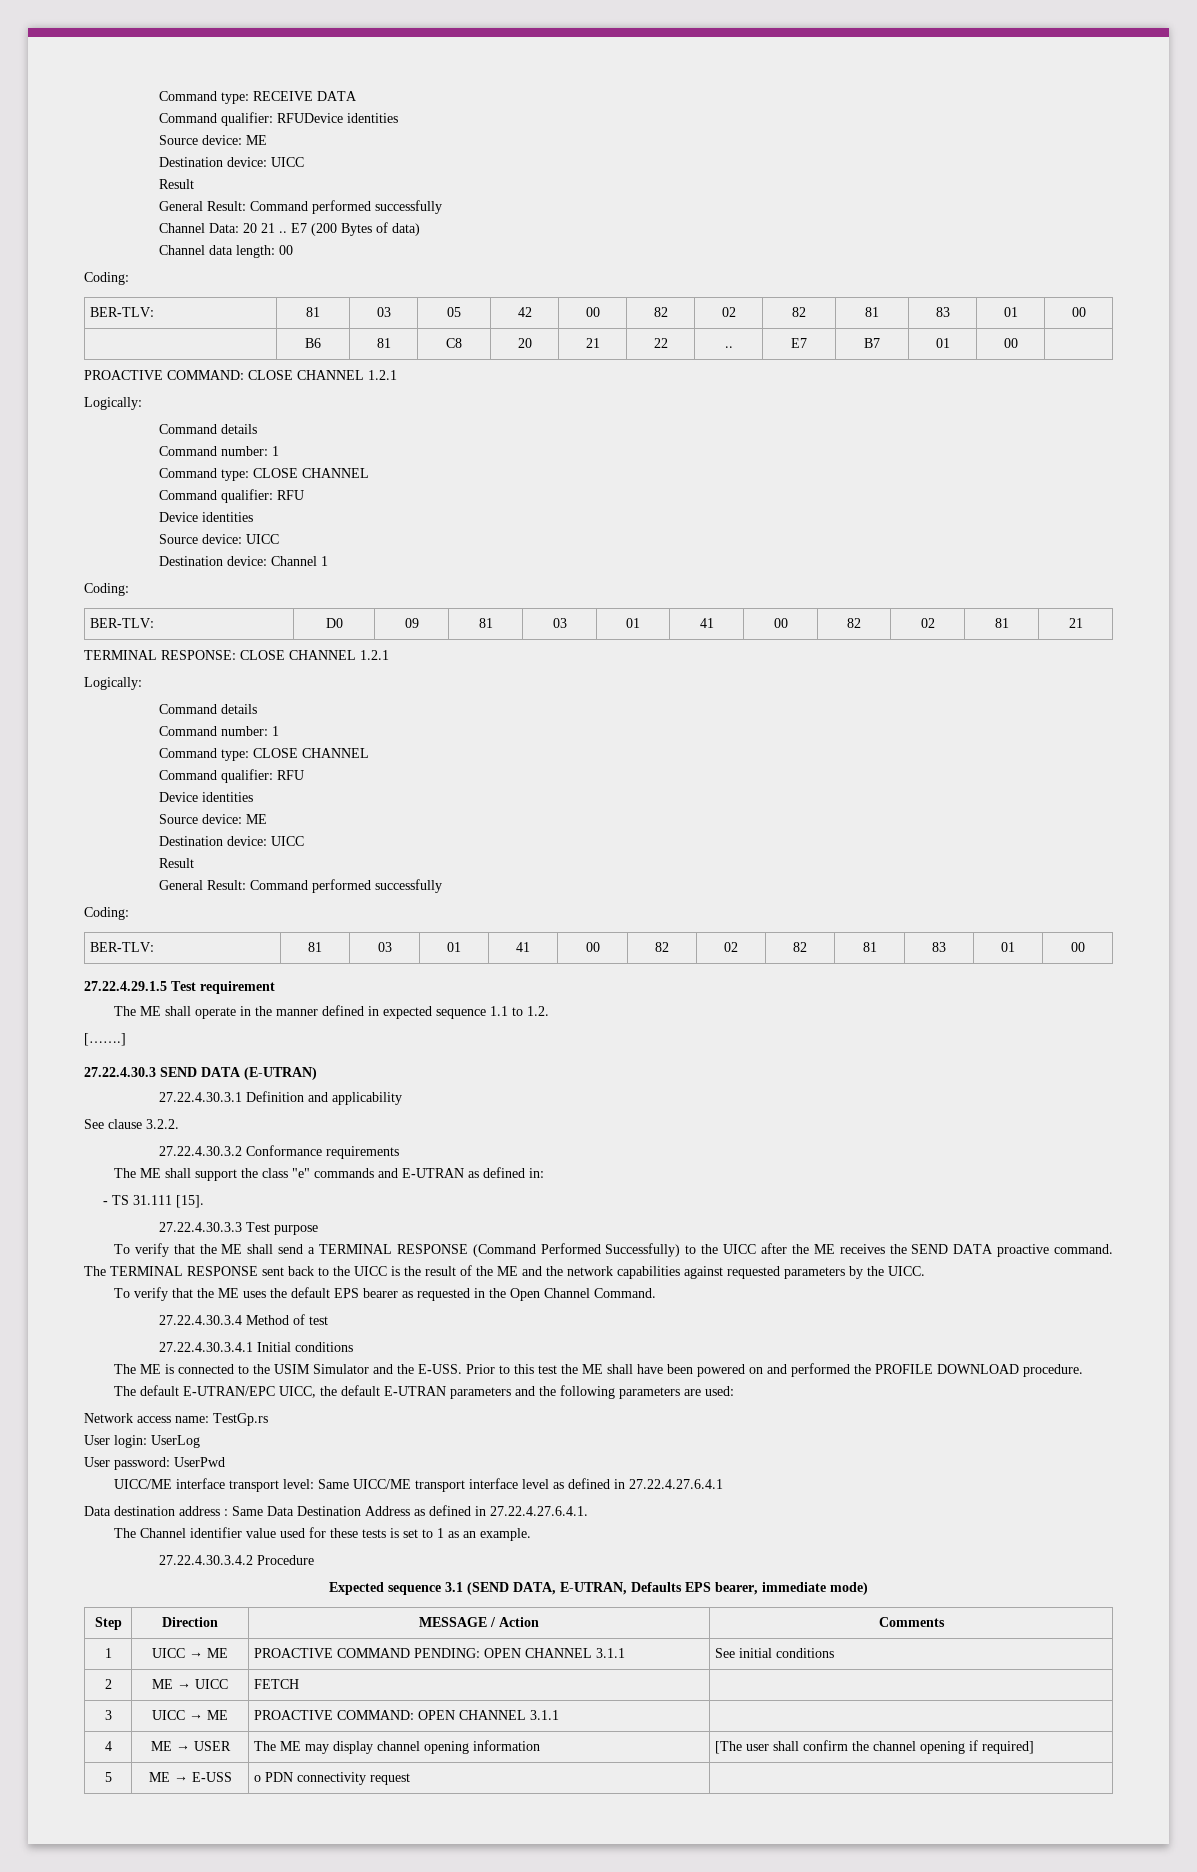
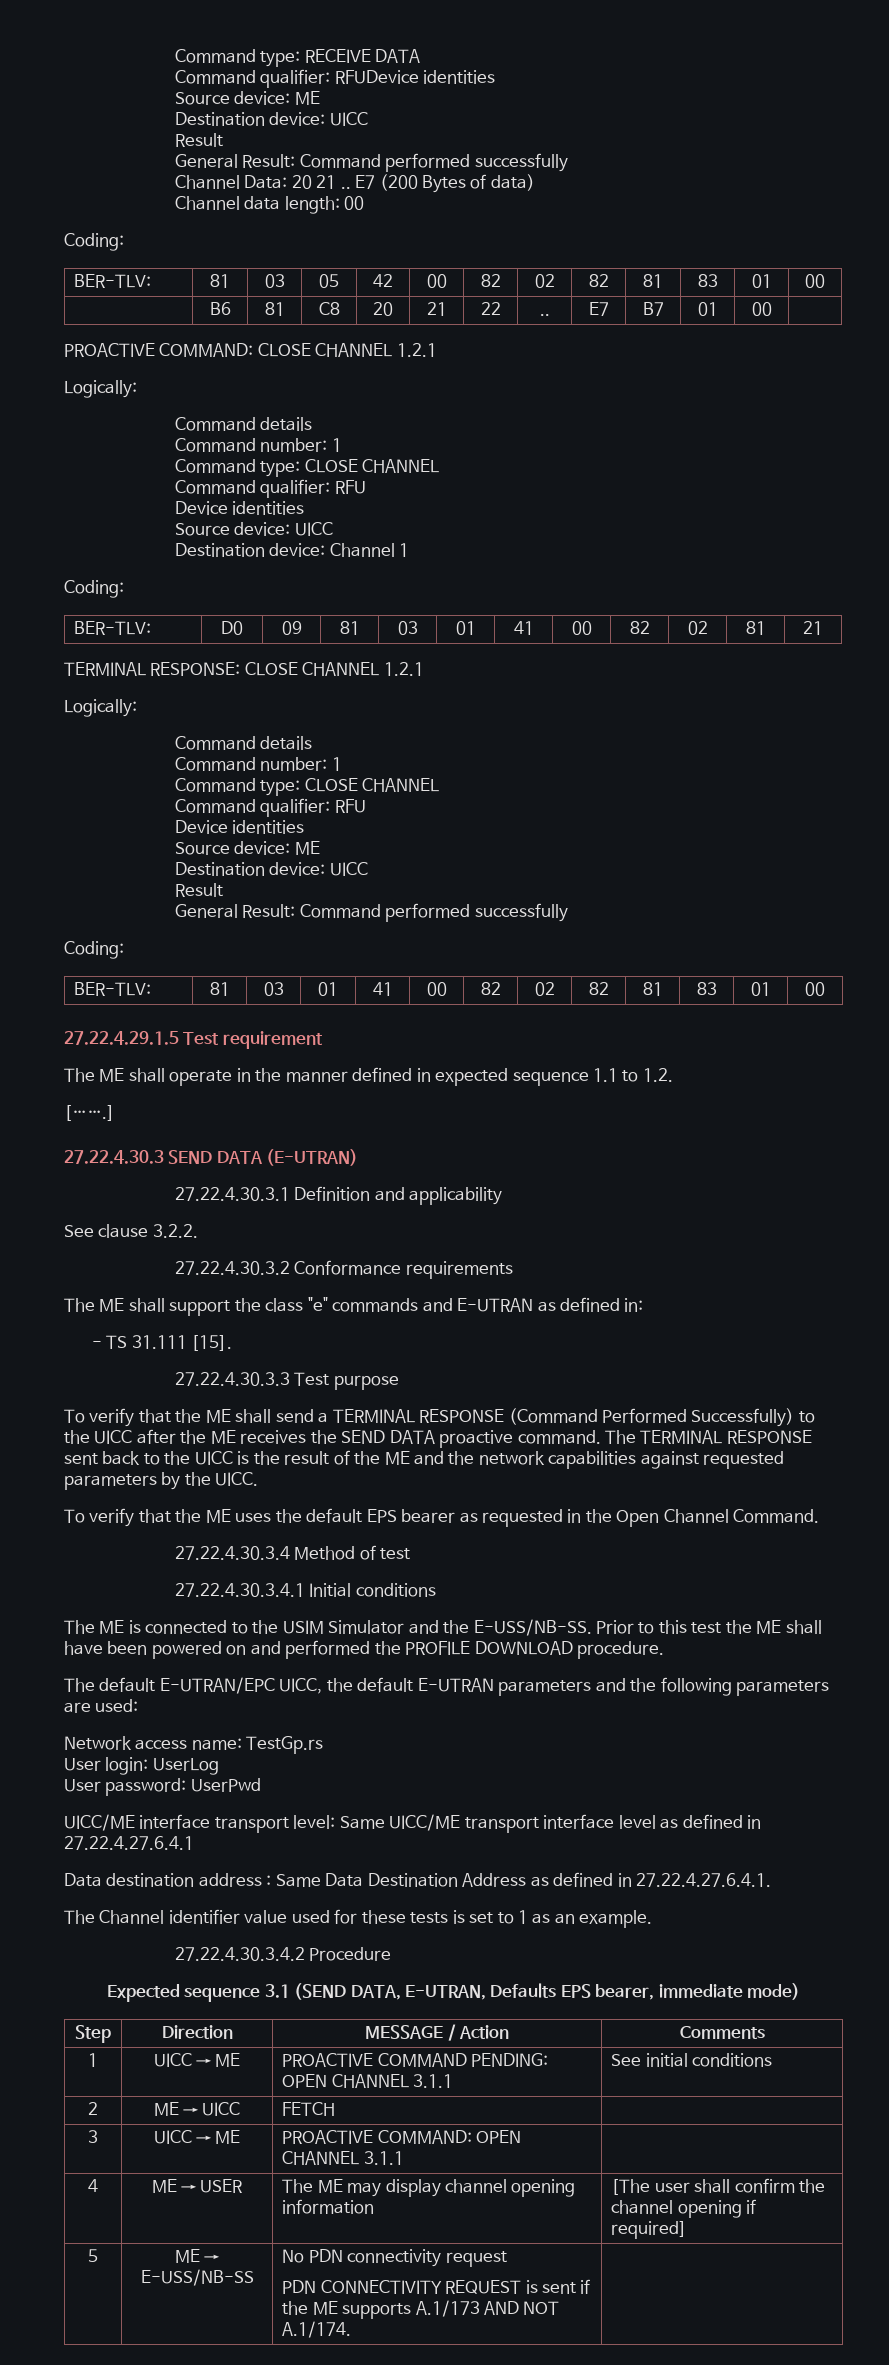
[417,1364,462,1374] E-USS. -> [473,1619,592,1636] E-USS/NB-SS.
[191,1772,232,1782] [254,1775,262,1782] E-USS | o -> [140,2269,254,2286] [282,2249,305,2263] E-USS/NB-SS | No
(411, 1779) none -> [282,2279,591,2294] [282,2300,560,2319] [282,2321,352,2338] // PDN CONNECTIVITY REQUEST is sent if the ME supports A.1/173 AND NOT A.1/174.

